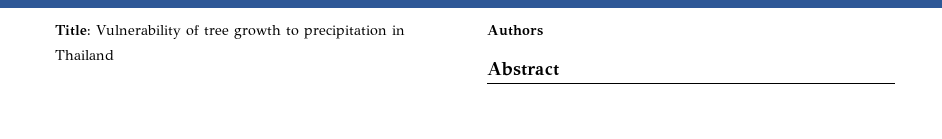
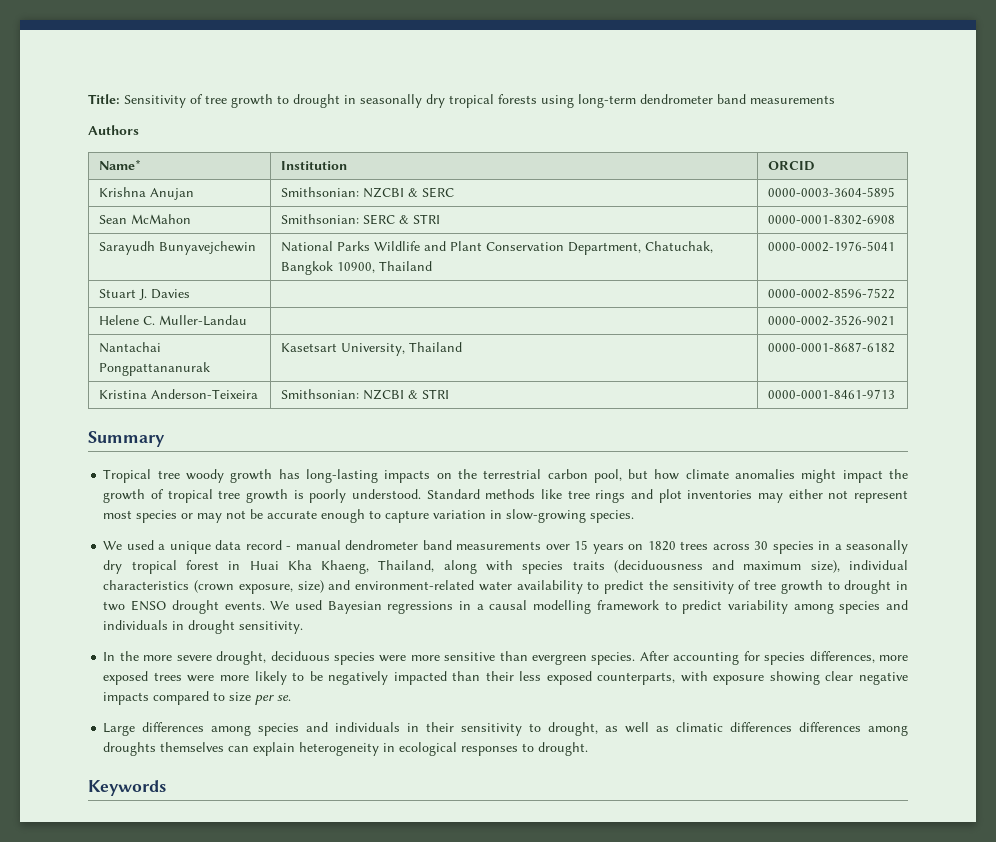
[96,25,405,39] [55,50,114,60] [487,25,543,36] [487,62,559,76] Vulnerability of tree growth to precipitation in Thailand // Authors // Abstract -> [124,94,835,108] [88,125,139,135] [98,159,141,170] [280,161,347,170] [767,161,815,171] [98,187,194,200] [280,187,454,198] [767,187,895,197] [98,214,191,224] [280,214,440,225] [767,215,895,225] [98,241,256,255] [280,241,713,255] [280,261,432,275] [767,241,895,252] [98,289,190,300] [767,288,895,299] [98,315,247,326] [767,315,895,326] [98,342,161,353] [98,362,210,376] [280,342,462,356] [767,342,895,353] [98,389,258,399] [280,389,449,400] [767,389,895,399] [88,431,165,447] [103,469,909,483] [103,489,909,503] [103,509,635,523] [103,540,909,554] [103,560,909,574] [103,580,909,594] [103,600,909,614] [103,620,304,634] [103,651,908,665] [103,671,908,685] [103,691,292,705] [103,722,909,736] [103,742,589,756] [88,780,166,796] Sensitivity of tree growth to drought in seasonally dry tropical forests using long-term dendrometer band measurements // Authors // Name* | Institution | ORCID // Krishna Anujan | Smithsonian: NZCBI & SERC | 0000-0003-3604-5895 // Sean McMahon | Smithsonian: SERC & STRI | 0000-0001-8302-6908 // Sarayudh Bunyavejchewin | National Parks Wildlife and Plant Conservation Department, Chatuchak, Bangkok 10900, Thailand | 0000-0002-1976-5041 // Stuart J. Davies | | 0000-0002-8596-7522 // Helene C. Muller-Landau | | 0000-0002-3526-9021 // Nantachai Pongpattananurak | Kasetsart University, Thailand | 0000-0001-8687-6182 // Kristina Anderson-Teixeira | Smithsonian: NZCBI & STRI | 0000-0001-8461-9713 // Summary // Tropical tree woody growth has long-lasting impacts on the terrestrial carbon pool, but how climate anomalies might impact the growth of tropical tree growth is poorly understood. Standard methods like tree rings and plot inventories may either not represent most species or may not be accurate enough to capture variation in slow-growing species. // We used a unique data record - manual dendrometer band measurements over 15 years on 1820 trees across 30 species in a seasonally dry tropical forest in Huai Kha Khaeng, Thailand, along with species traits (deciduousness and maximum size), individual characteristics (crown exposure, size) and environment-related water availability to predict the sensitivity of tree growth to drought in two ENSO drought events. We used Bayesian regressions in a causal modelling framework to predict variability among species and individuals in drought sensitivity. // In the more severe drought, deciduous species were more sensitive than evergreen species. After accounting for species differences, more exposed trees were more likely to be negatively impacted than their less exposed counterparts, with exposure showing clear negative impacts compared to size per se. // Large differences among species and individuals in their sensitivity to drought, as well as climatic differences differences among droughts themselves can explain heterogeneity in ecological responses to drought. // Keywords

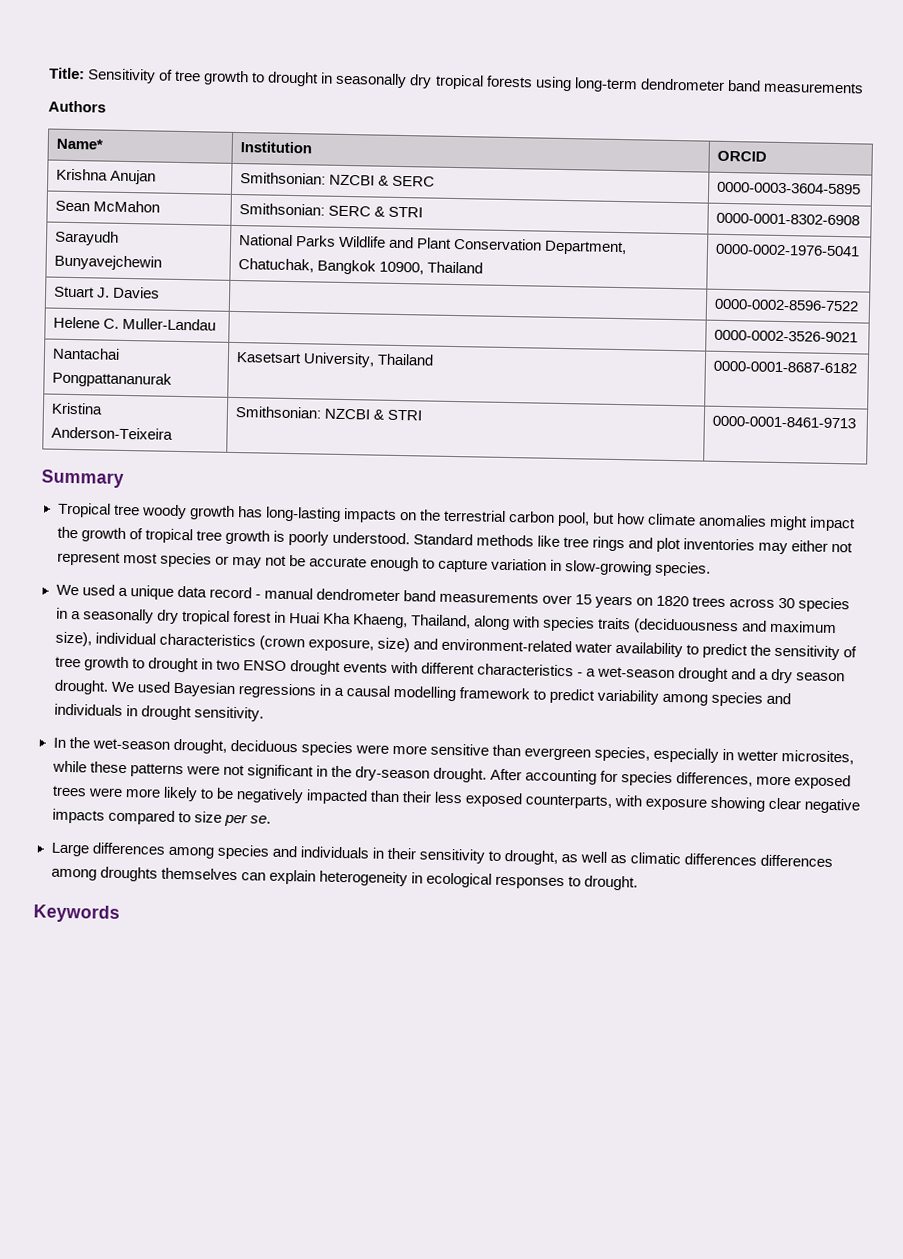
[224,601,265,610] events. -> [342,661,846,684] [53,679,109,695] events with different characteristics - a wet-season drought and a dry season drought.
[143,655,212,661] more severe -> [91,738,170,750] wet-season
[591,652,636,665] species. -> [594,746,855,765] [51,760,487,783] species, especially in wetter microsites, while these patterns were not significant in the dry-season drought.

